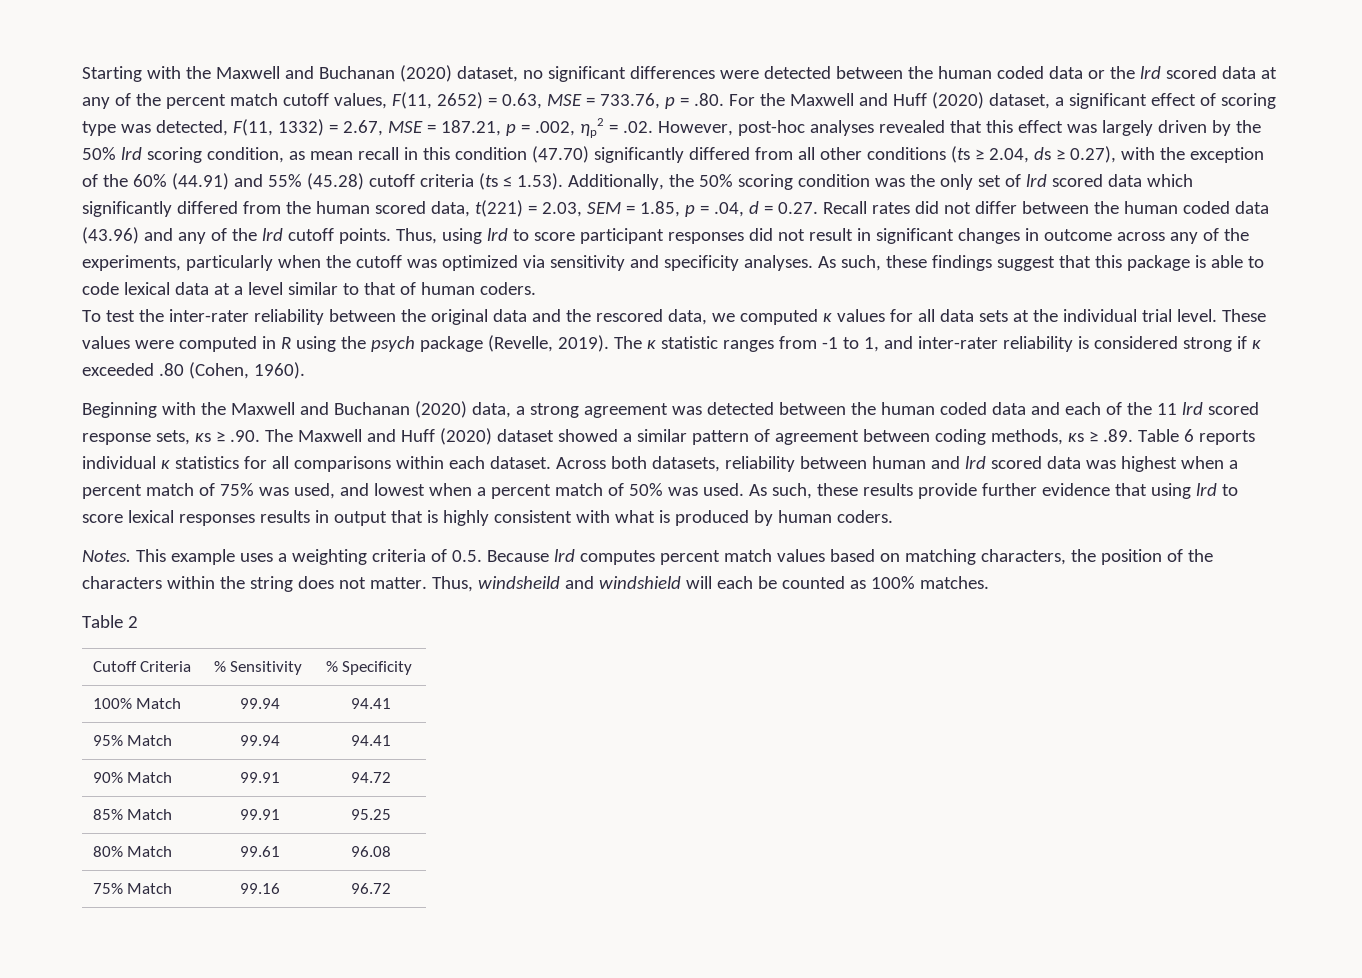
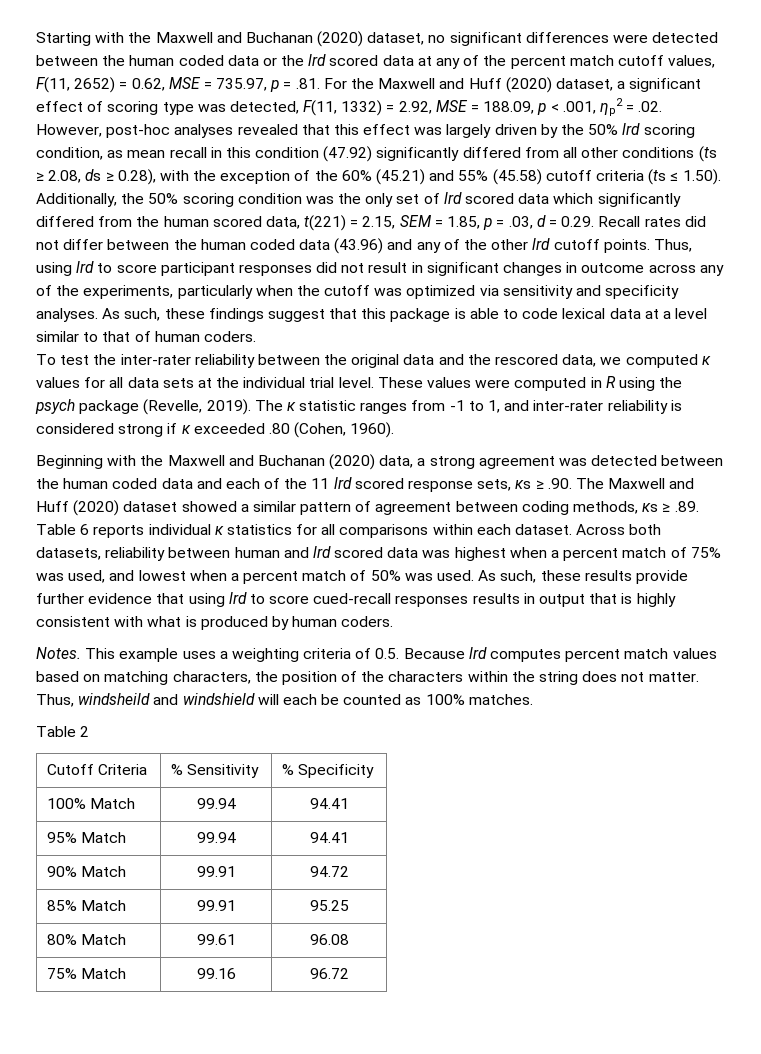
[501,93,724,109] 0.63, MSE = 733.76, p = .80. -> [131,77,320,92] 0.62, MSE = 735.97, p = .81.
[342,120,575,136] 2.67, MSE = 187.21, p = .002, -> [398,100,596,115] 2.92, MSE = 188.09, p < .001,
[531,146,589,163] (47.70) -> [323,146,373,162] (47.92)
[988,148,1029,163] 2.04, -> [48,170,82,183] 2.08,
[1069,146,1116,163] 0.27), -> [117,169,156,185] 0.28),
[171,173,229,190] (44.91) -> [376,169,426,185] (45.21)
[306,173,364,190] (45.28) -> [492,169,542,185] (45.58)
[516,173,563,190] 1.53). -> [682,169,721,185] 1.50).
[541,202,582,217] 2.03, -> [362,216,396,229] 2.15,
[713,202,744,217] .04, -> [508,216,533,229] .03,
[777,202,818,214] 0.27. -> [561,216,595,227] 0.29.
(257, 234) none -> [491,239,529,250] other
[127,510,174,523] lexical -> [313,593,392,604] cued-recall

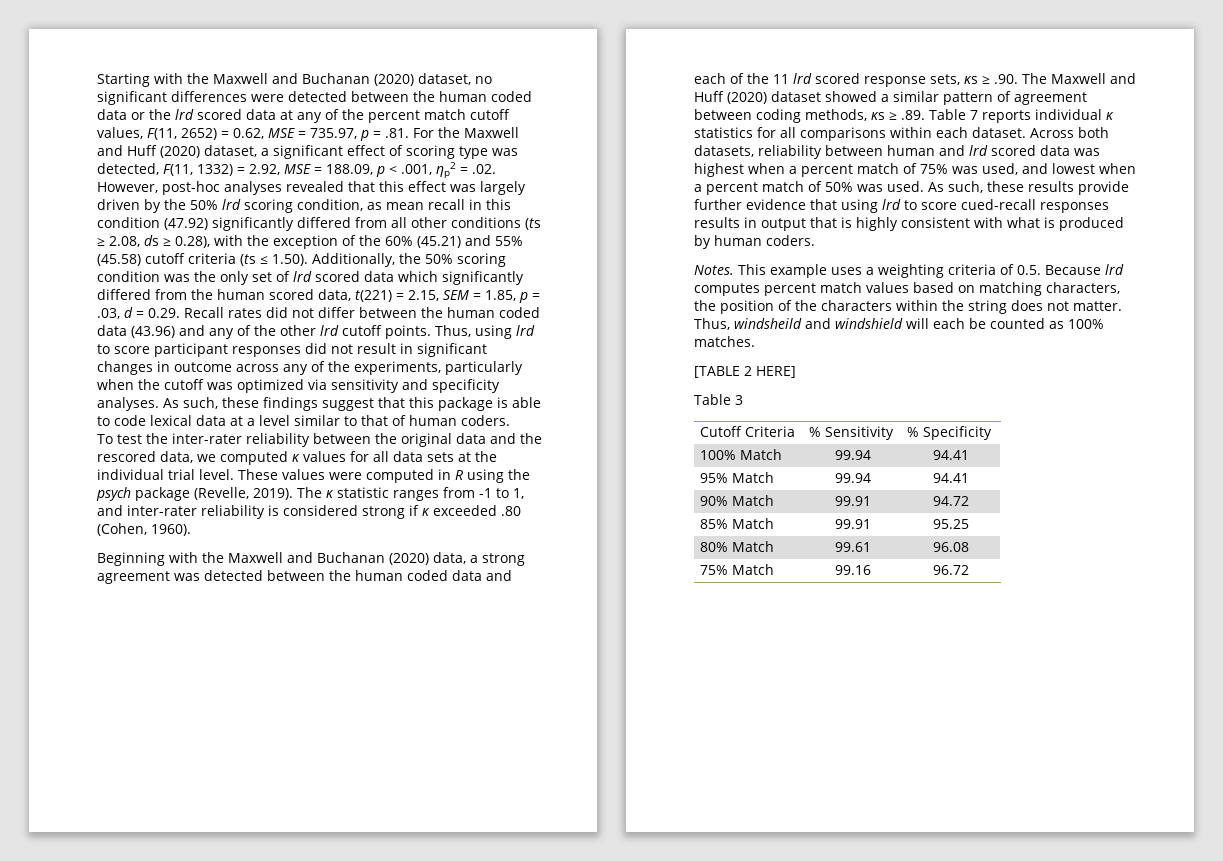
[80,524,90,535] 6 -> [969,110,978,120] 7
[36,726,90,737] // Table 2 -> [694,366,796,378] [694,394,743,405] // [TABLE 2 HERE] // Table 3

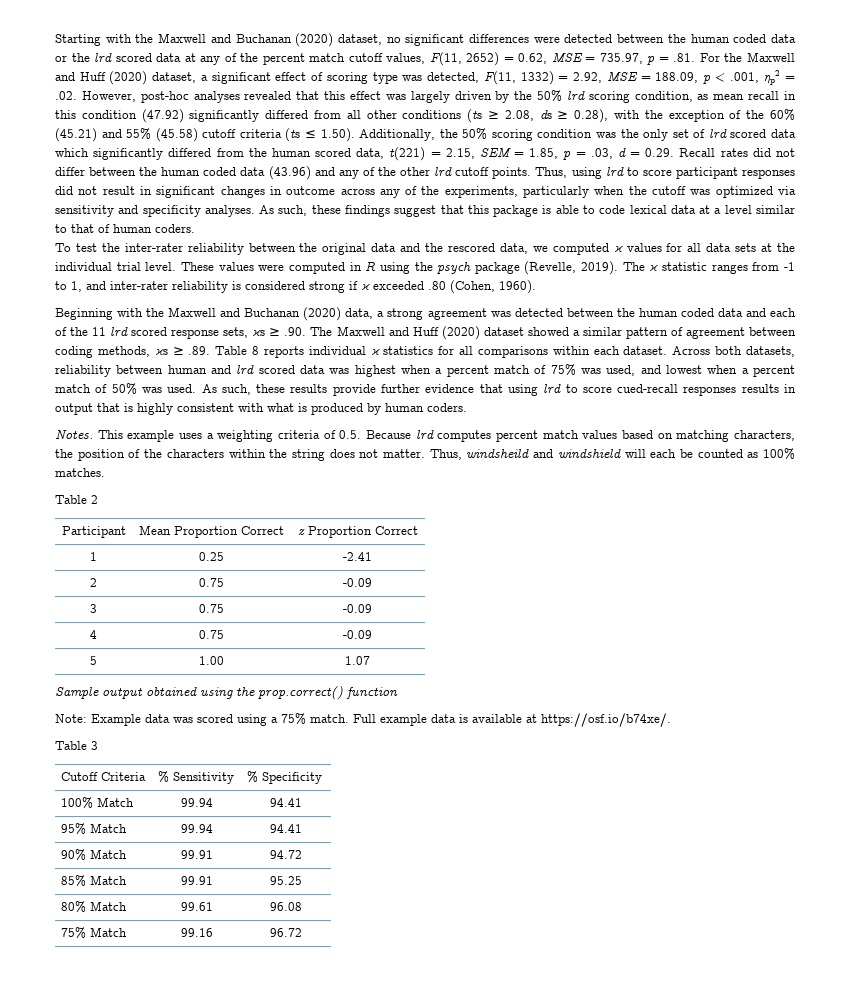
[969,110,978,120] 7 -> [252,346,260,355] 8
[694,366,796,378] [TABLE 2 HERE] -> [55,495,98,504] [61,526,126,538] [138,525,284,538] [297,526,418,538] [90,552,97,561] [198,552,224,561] [343,552,372,561] [90,578,97,587] [198,578,224,587] [343,578,372,587] [90,604,97,613] [198,604,224,613] [343,604,372,613] [90,630,97,639] [198,630,224,639] [343,630,372,639] [90,656,97,665] [198,656,224,665] [345,656,370,665] [55,686,398,700] [55,713,671,727] Table 2 // Participant | Mean Proportion Correct | z Proportion Correct // 1 | 0.25 | -2.41 // 2 | 0.75 | -0.09 // 3 | 0.75 | -0.09 // 4 | 0.75 | -0.09 // 5 | 1.00 | 1.07 // Sample output obtained using the prop.correct() function // Note: Example data was scored using a 75% match. Full example data is available at https://osf.io/b74xe/.

